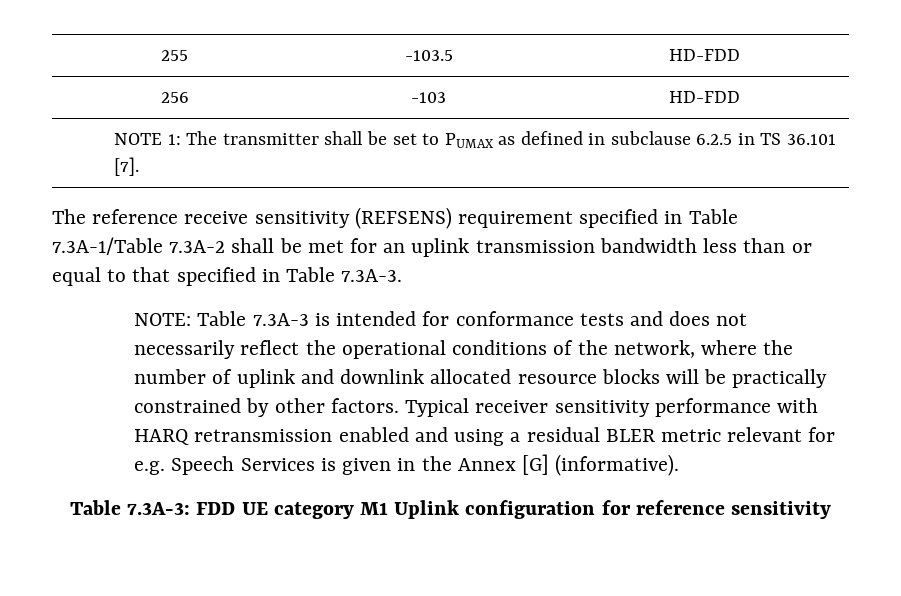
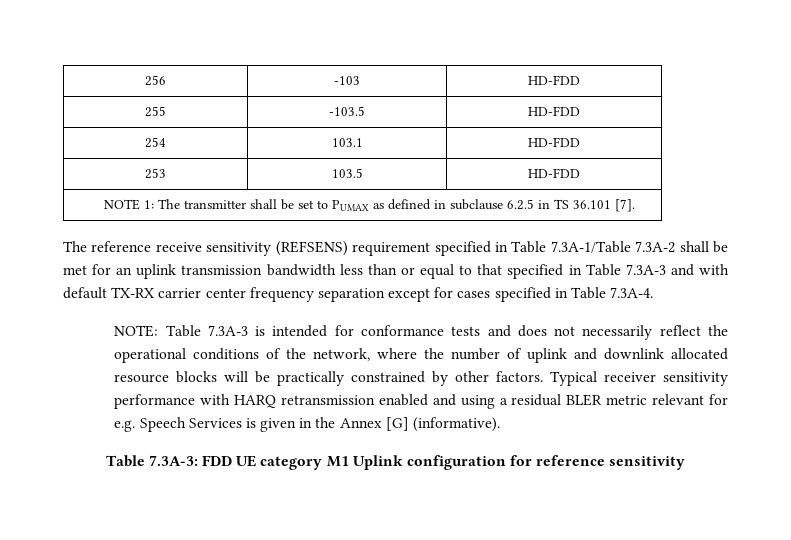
(161, 55) none -> [145,75,166,86] [334,76,360,85] [528,75,580,85] 256 | -103 | HD-FDD //
[160,92,189,103] [411,92,446,103] 256 | -103 -> [145,137,166,148] [331,138,363,147] [528,137,580,147] [145,168,166,179] [331,168,363,178] 254 | 103.1 | HD-FDD // 253 | 103.5
[341,269,403,282] 7.3A-3. -> [625,264,730,276] [63,287,654,302] 7.3A-3 and with default TX-RX carrier center frequency separation except for cases specified in Table 7.3A-4.

